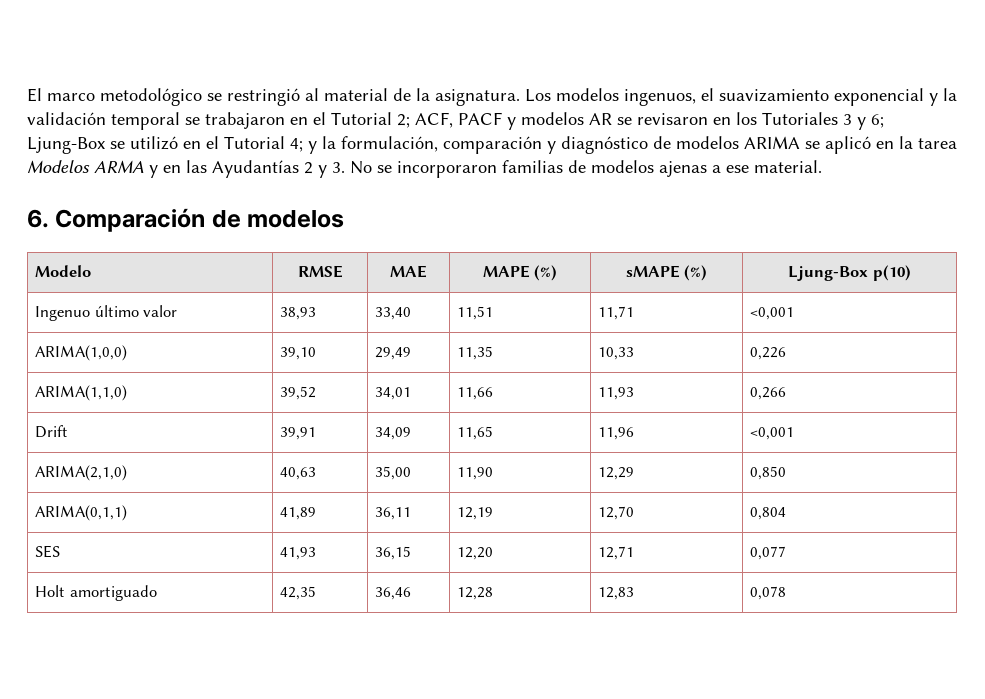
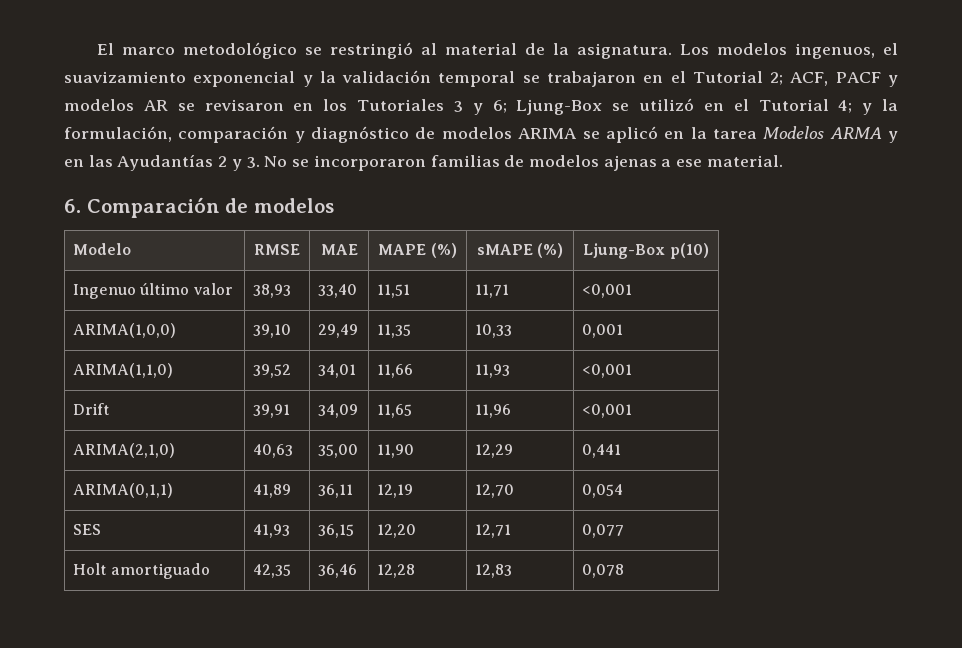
[750,347,787,360] 0,226 -> [581,324,623,338] 0,001
[750,387,787,400] 0,266 -> [581,364,632,378] <0,001
[750,466,787,480] 0,850 -> [581,444,621,458] 0,441
[750,507,787,520] 0,804 -> [581,484,623,498] 0,054

